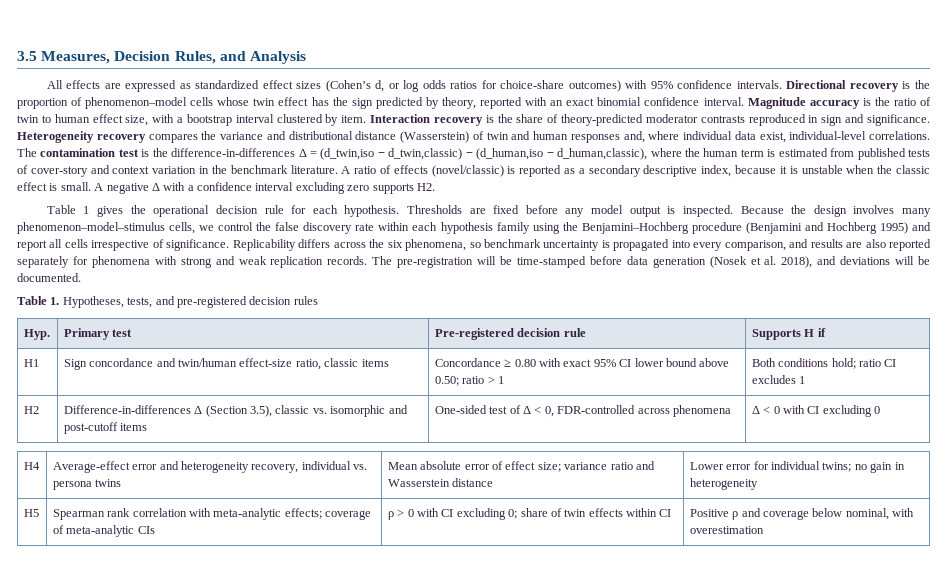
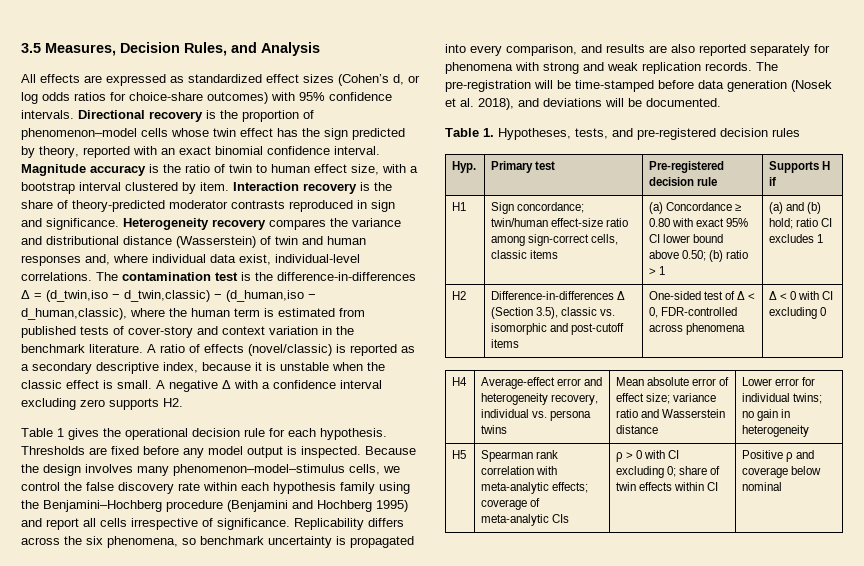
[89,358,321,370] concordance and twin/human effect-size ratio, -> [517,202,585,213] [491,218,629,227] [491,234,619,246] concordance; twin/human effect-size ratio among sign-correct cells,
(389, 363) none -> [649,202,664,214] (a)
(459, 381) none -> [709,250,724,262] (b)
[751,358,829,367] Both conditions -> [769,202,822,214] (a) and (b)
[845,508,915,520] [689,526,764,534] nominal, with overestimation -> [742,482,783,491] nominal

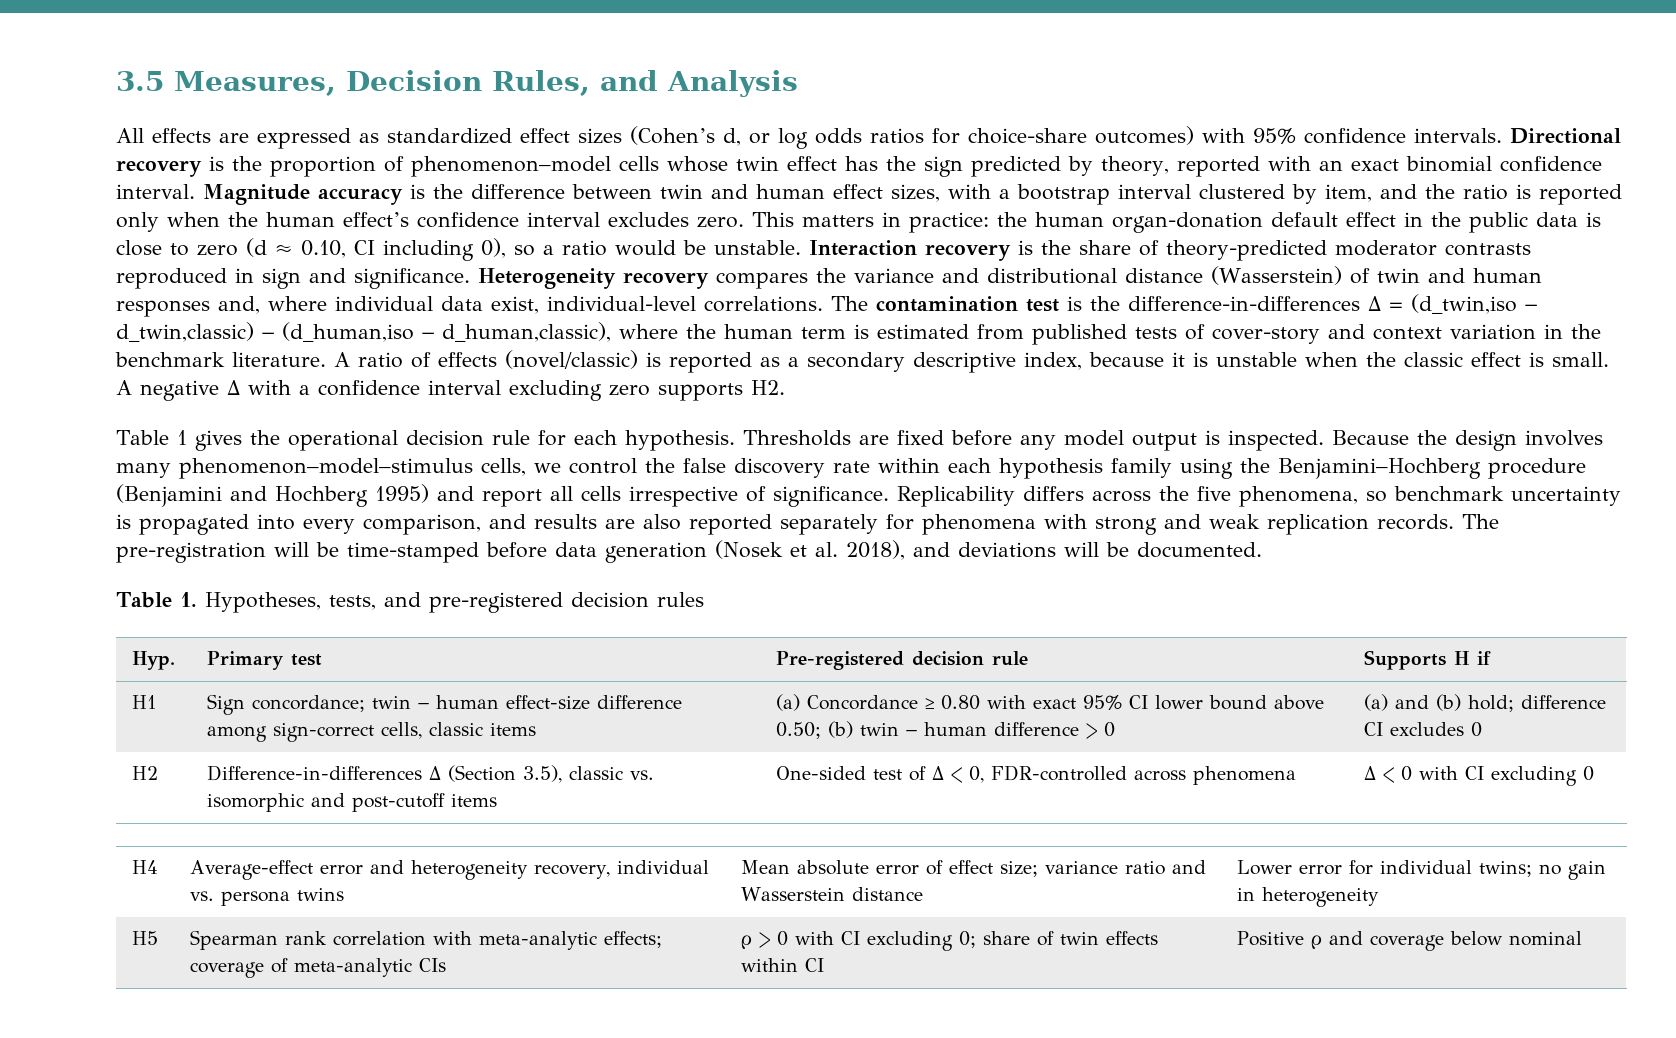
[185,164,267,173] ratio of twin to -> [471,184,748,199] difference between twin and
[351,164,379,175] size, -> [891,184,940,202] sizes,
[200,182,229,191] item. -> [1325,184,1622,205] [116,212,1601,233] [116,238,801,261] item, and the ratio is reported only when the human effect’s confidence interval excludes zero. This matters in practice: the human organ-donation default effect in the public data is close to zero (d ≈ 0.10, CI including 0), so a ratio would be unstable.
[86,536,103,545] six -> [1197,486,1231,501] five
[491,218,629,227] twin/human effect-size ratio -> [371,695,682,710] twin − human effect-size difference
[726,250,749,259] [649,266,666,275] ratio > 1 -> [859,722,1115,739] twin − human difference > 0
[796,218,819,227] ratio -> [1520,695,1606,709] difference
[817,234,824,243] 1 -> [1470,722,1482,737] 0

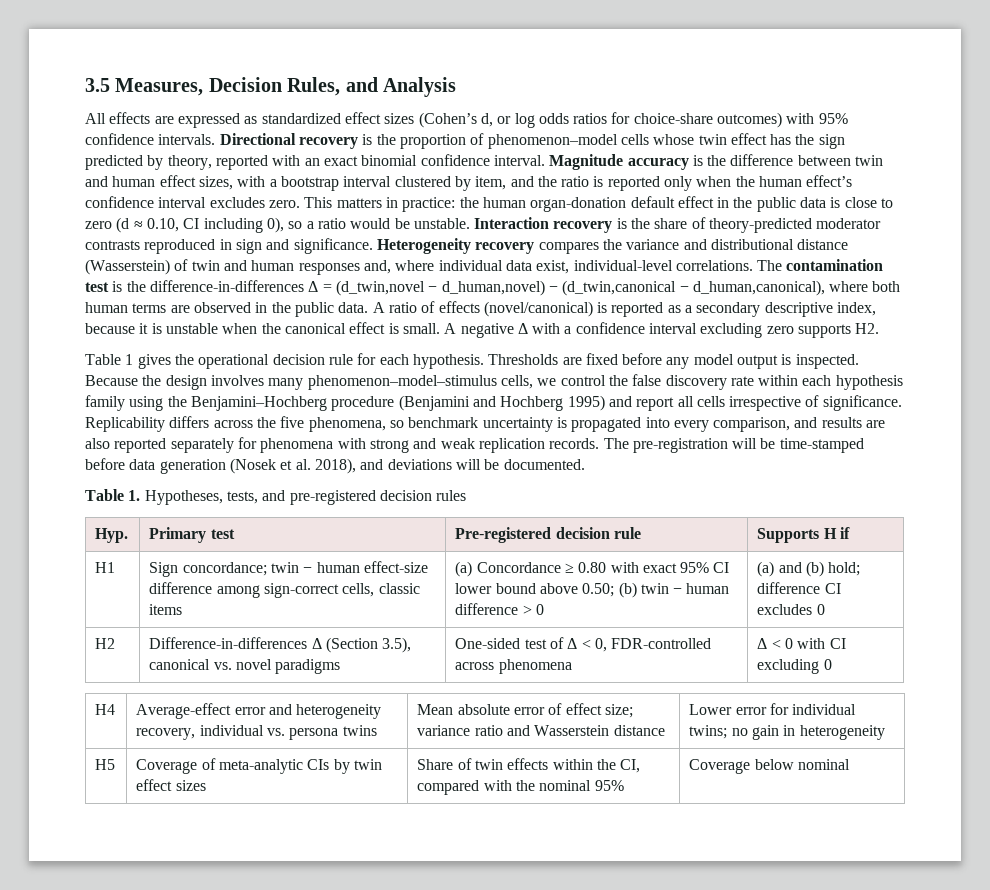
[1411,294,1537,314] [116,322,1601,345] [115,352,326,367] (d_twin,iso − d_twin,classic) − (d_human,iso − d_human,classic), where the human term is estimated from published tests of cover-story and context variation in the benchmark literature. -> [335,280,901,296] [85,302,369,317] (d_twin,novel − d_human,novel) − (d_twin,canonical − d_human,canonical), where both human terms are observed in the public data.
[505,350,638,369] (novel/classic) -> [483,301,593,317] (novel/canonical)
[1404,352,1463,367] classic -> [284,323,346,334] canonical
[568,766,654,780] [206,793,497,812] classic vs. isomorphic and post-cutoff items -> [149,659,341,674] canonical vs. novel paradigms
[189,930,662,950] [189,958,446,978] [740,931,1158,951] [740,958,824,972] [1236,931,1444,951] Spearman rank correlation with meta-analytic effects; coverage of meta-analytic CIs | ρ > 0 with CI excluding 0; share of twin effects within CI | Positive ρ and coverage -> [136,758,382,774] [136,779,206,791] [417,758,641,773] [417,780,624,795] [689,759,751,774] Coverage of meta-analytic CIs by twin effect sizes | Share of twin effects within the CI, compared with the nominal 95% | Coverage

